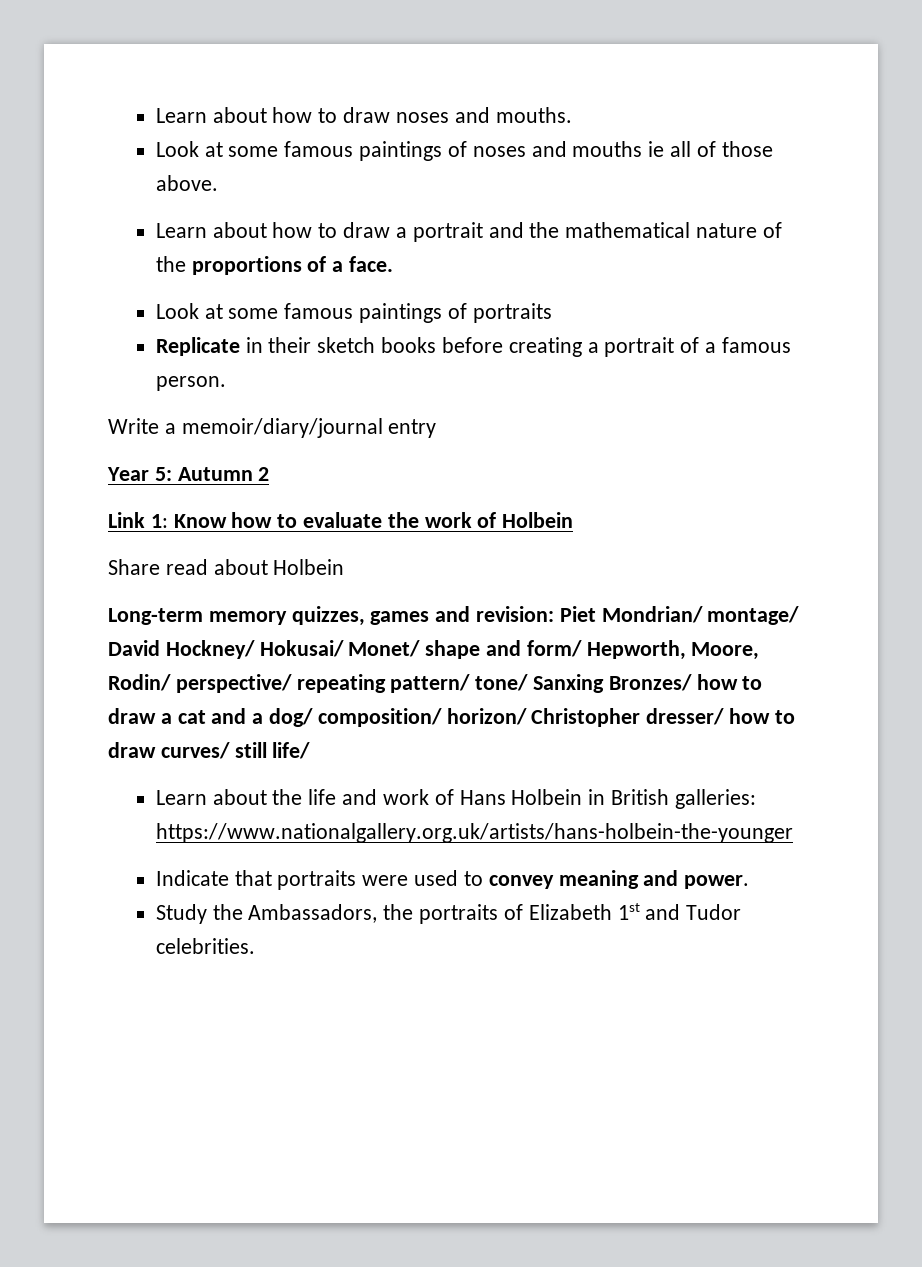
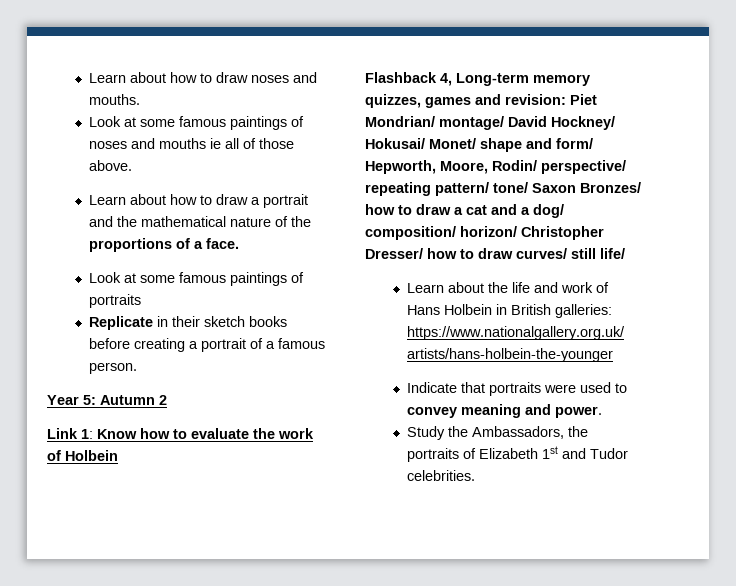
[108,418,437,438] // Write a memoir/diary/journal entry -> (138, 368) none
[108,559,345,575] Share read about Holbein // -> [365,72,452,86] Flashback 4,
[533,674,605,693] Sanxing -> [532,183,576,193] Saxon
[646,708,725,725] dresser/ -> [365,248,423,259] Dresser/

